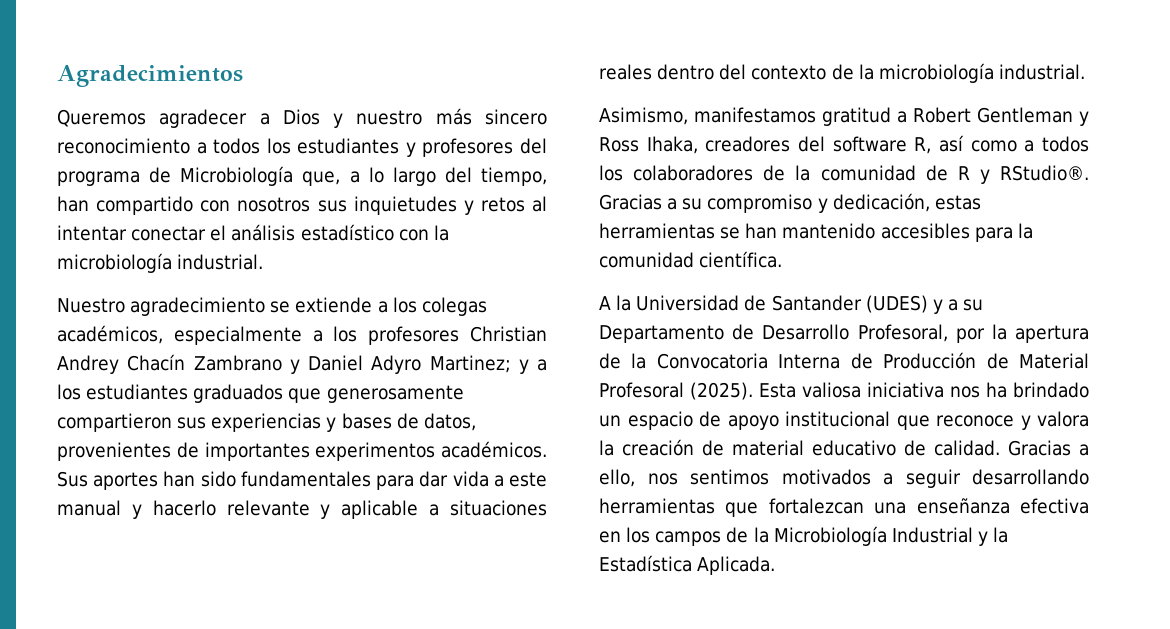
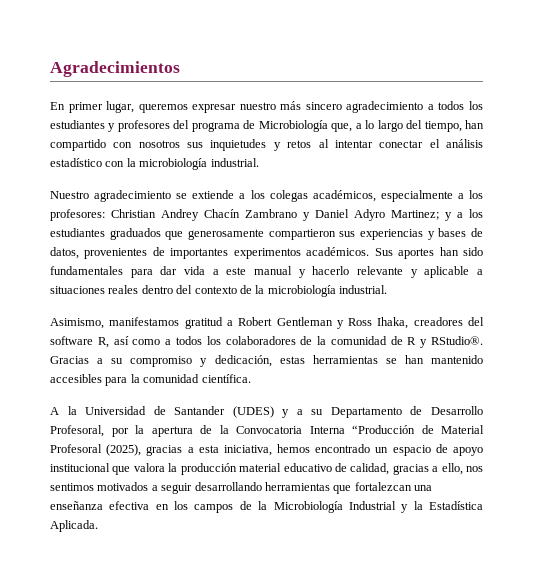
[57,109,344,128] Queremos agradecer a Dios y -> [50,101,237,113] En primer lugar, queremos expresar
[57,138,190,154] reconocimiento -> [346,101,424,113] agradecimiento
[368,326,460,345] profesores -> [50,209,105,221] profesores:
[850,352,977,369] de Producción -> [352,425,415,434] “Producción
[690,382,1089,400] (2025). Esta valiosa iniciativa nos ha brindado -> [106,444,371,456] (2025), gracias a esta iniciativa, hemos encontrado
[936,411,1089,430] [599,439,724,456] reconoce y valora la creación de -> [133,463,237,475] valora la producción
[934,440,1071,456] calidad. Gracias -> [350,463,429,475] calidad, gracias

